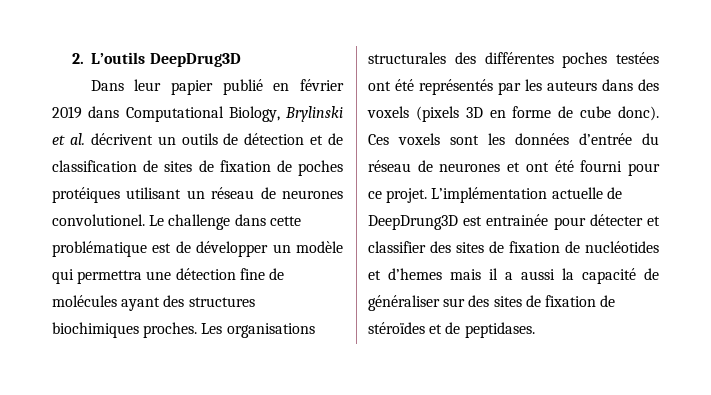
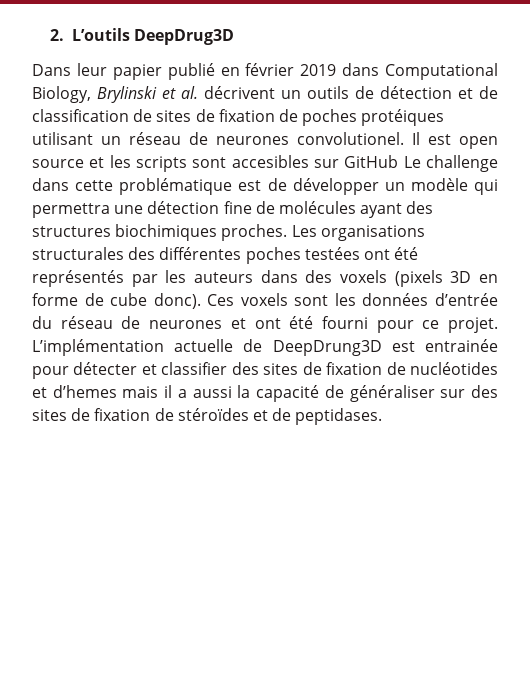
(145, 220) none -> [412,132,498,149] [32,155,399,172] Il est open source et les scripts sont accesibles sur GitHub

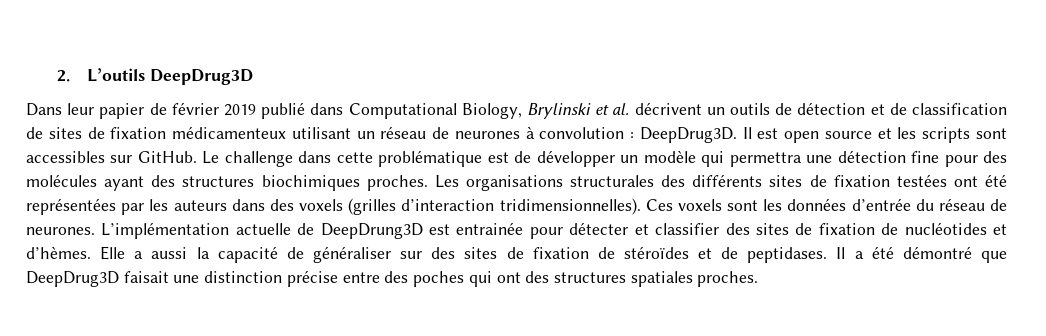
[167,63,240,80] publié en -> [149,103,167,115] de
(337, 70) none -> [261,102,306,119] publié
[278,109,445,126] de poches protéiques -> [172,126,287,139] médicamenteux
[297,132,404,145] convolutionel. -> [525,126,737,143] à convolution : DeepDrug3D.
[231,155,399,168] accesibles sur GitHub -> [26,151,197,163] accessibles sur GitHub.
[255,201,275,214] de -> [944,151,1008,167] pour des
[159,247,301,264] différentes poches -> [692,174,890,187] différents sites de fixation
[32,270,124,287] représentés -> [26,198,116,215] représentées
[394,270,499,287] [32,293,201,309] (pixels 3D en forme de cube donc). -> [348,198,641,215] (grilles d’interaction tridimensionnelles).
[149,316,498,333] neurones et ont été fourni pour ce projet. -> [26,227,95,235] neurones.
[52,385,173,398] d’hemes mais il -> [26,246,126,260] d’hèmes. Elle
(383, 416) none -> [836,246,1007,263] [26,270,759,287] Il a été démontré que DeepDrug3D faisait une distinction précise entre des poches qui ont des structures spatiales proches.

